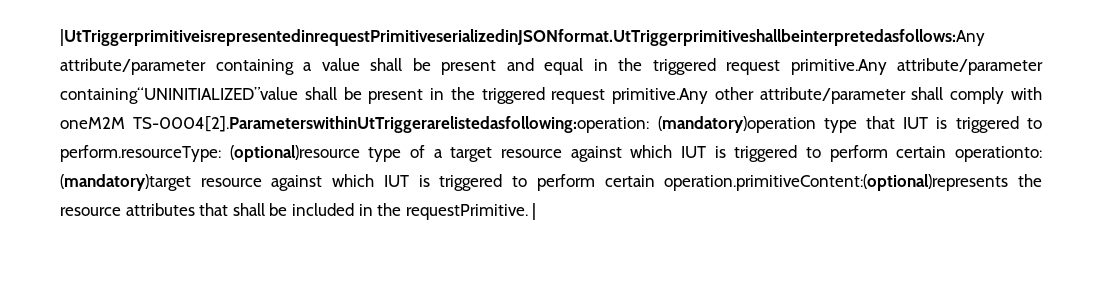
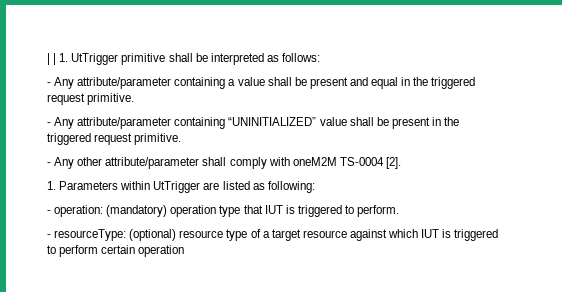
[60,29,985,46] |UtTriggerprimitiveisrepresentedinrequestPrimitiveserializedinJSONformat.UtTriggerprimitiveshallbeinterpretedasfollows:Any -> [47,53,320,65] [47,77,75,89] | | 1. UtTrigger primitive shall be interpreted as follows: // - Any
[790,58,1043,75] [60,87,298,104] primitive.Any attribute/parameter containing“UNINITIALIZED”value -> [87,93,135,105] [47,117,347,129] primitive. // - Any attribute/parameter containing “UNINITIALIZED” value
[612,88,709,104] primitive.Any -> [134,133,182,145] [47,157,75,169] primitive. // - Any
[133,116,816,133] TS-0004[2].ParameterswithinUtTriggerarelistedasfollowing:operation: (mandatory)operation -> [339,157,401,169] [47,181,315,193] [47,205,217,217] TS-0004 [2]. // 1. Parameters within UtTrigger are listed as following: // - operation: (mandatory) operation
[60,145,360,162] perform.resourceType: (optional)resource -> [357,205,400,217] [47,229,224,241] perform. // - resourceType: (optional) resource
[955,146,1043,162] [60,174,1043,191] [60,203,537,220] operationto: (mandatory)target resource against which IUT is triggered to perform certain operation.primitiveContent:(optional)represents the resource attributes that shall be included in the requestPrimitive. | -> [138,245,185,257] operation

